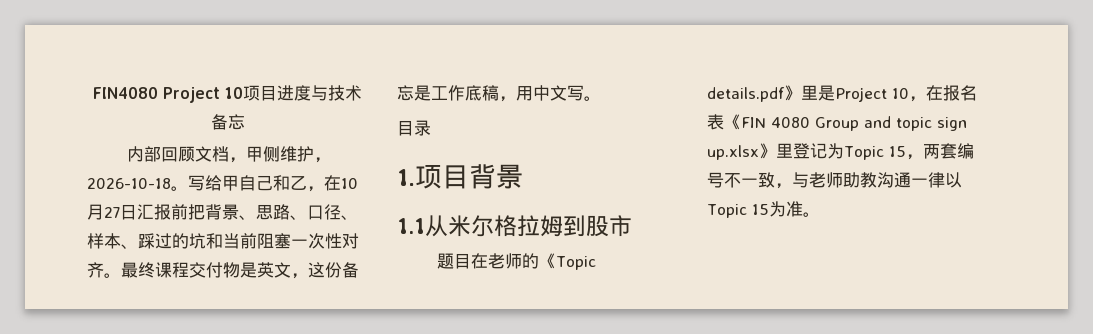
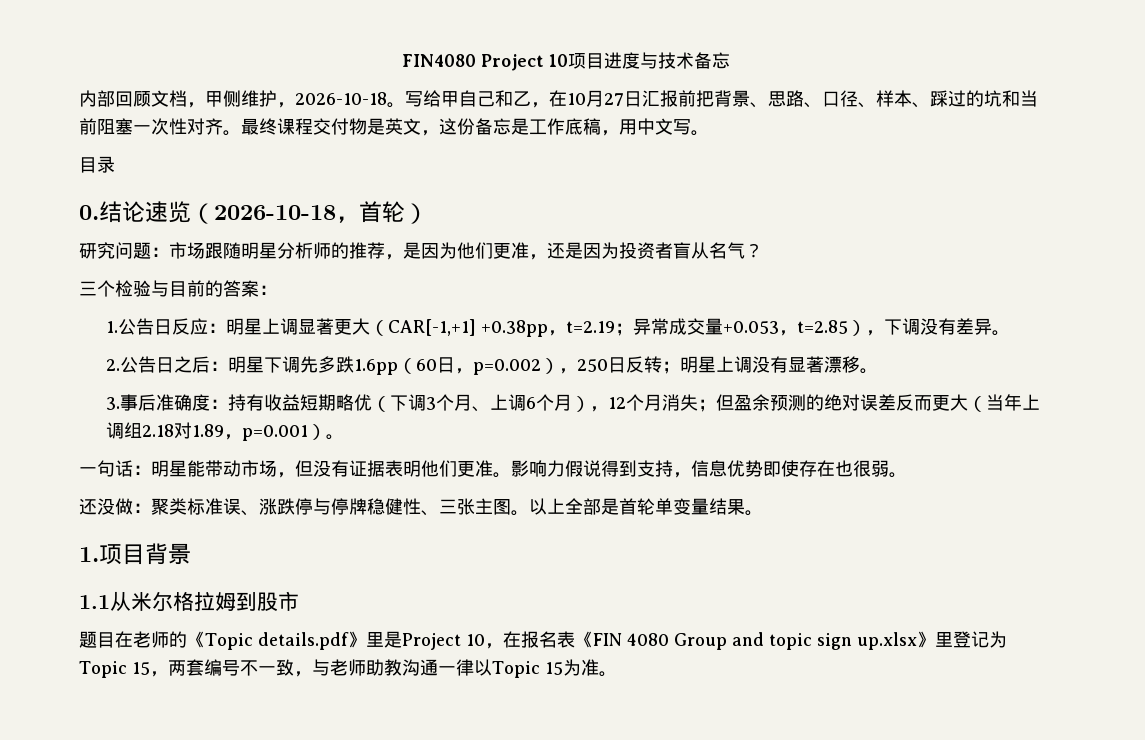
(431, 128) none -> [79,201,428,224] [79,242,763,260] [79,280,277,297] [106,318,1011,337] [106,356,879,375] [106,394,1041,412] [106,422,345,441] [79,460,907,478] [79,498,763,516] // 0.结论速览（2026-10-18，首轮） // 研究问题：市场跟随明星分析师的推荐，是因为他们更准，还是因为投资者盲从名气？ // 三个检验与目前的答案： // 1.公告日反应：明星上调显著更大（CAR[-1,+1] +0.38pp，t=2.19；异常成交量+0.053，t=2.85），下调没有差异。 // 2.公告日之后：明星下调先多跌1.6pp（60日，p=0.002），250日反转；明星上调没有显著漂移。 // 3.事后准确度：持有收益短期略优（下调3个月、上调6个月），12个月消失；但盈余预测的绝对误差反而更大（当年上调组2.18对1.89，p=0.001）。 // 一句话：明星能带动市场，但没有证据表明他们更准。影响力假说得到支持，信息优势即使存在也很弱。 // 还没做：聚类标准误、涨跌停与停牌稳健性、三张主图。以上全部是首轮单变量结果。

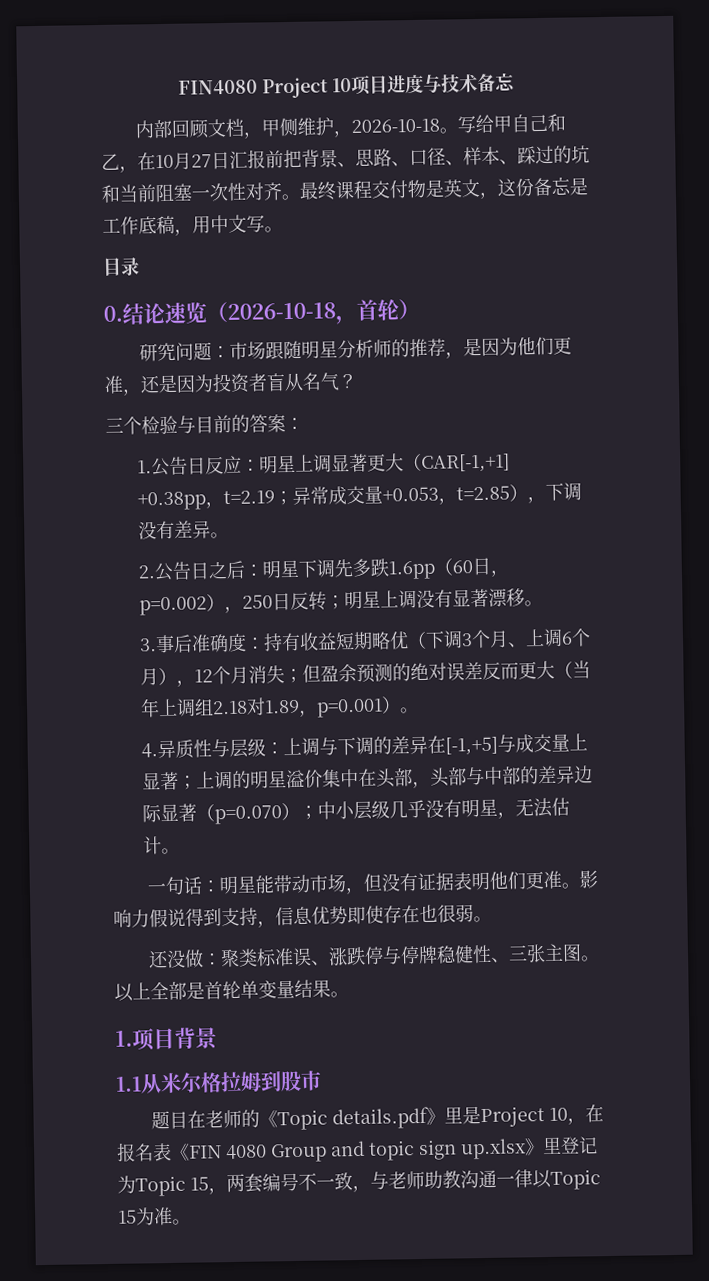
(345, 437) none -> [141,733,589,759] [142,765,594,791] [142,797,571,825] [143,836,181,855] // 4.异质性与层级：上调与下调的差异在[-1,+5]与成交量上显著；上调的明星溢价集中在头部，头部与中部的差异边际显著（p=0.070）；中小层级几乎没有明星，无法估计。

